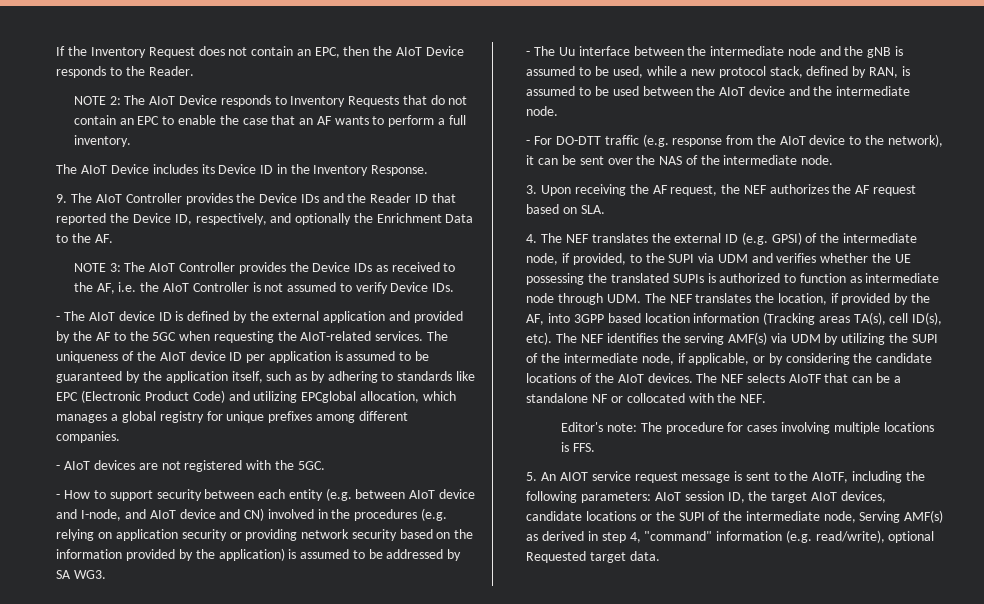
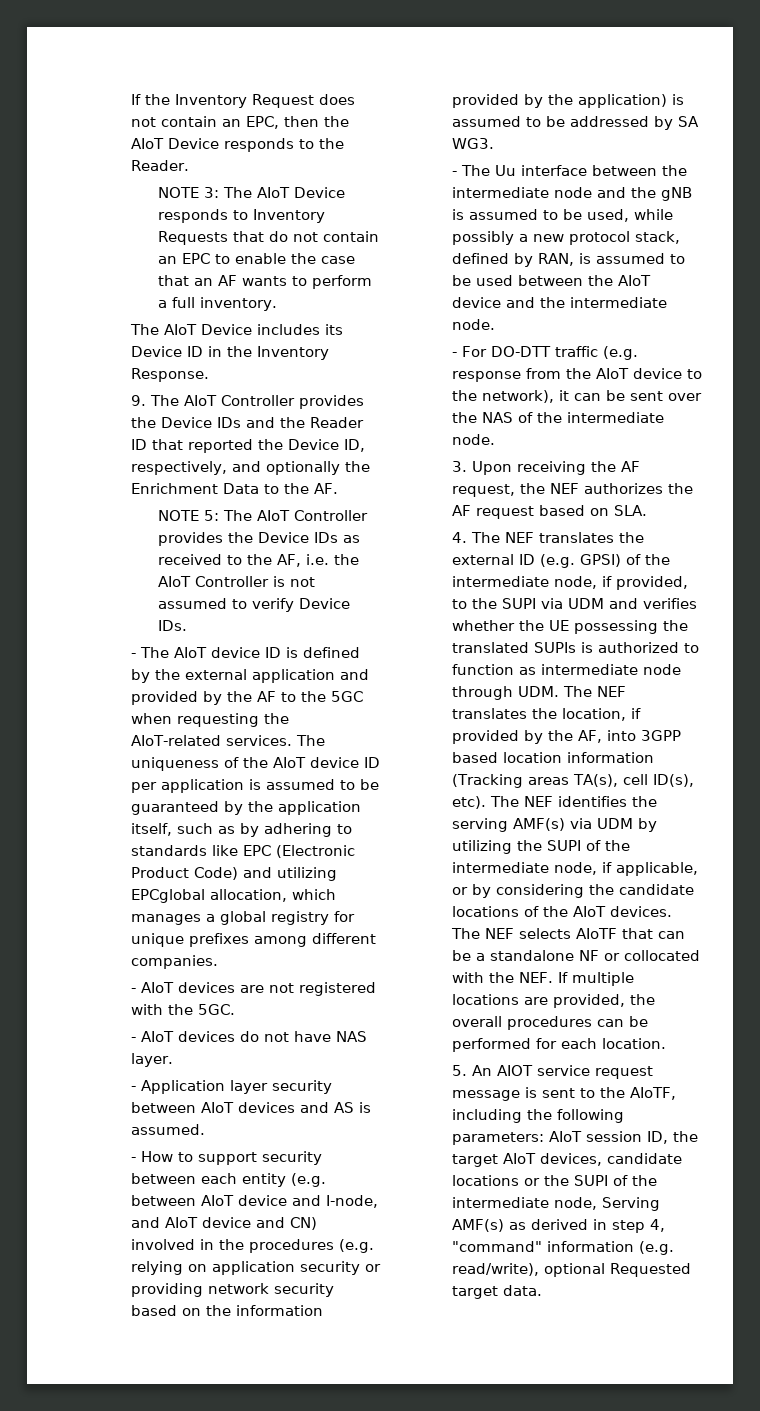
[109,96,121,105] 2: -> [203,187,219,198] 3:
[109,263,121,272] 3: -> [203,510,219,521] 5:
(325, 465) none -> [131,1031,368,1042] [131,1053,174,1067] [131,1080,333,1094] [131,1102,372,1113] [131,1124,206,1135] // - AIoT devices do not have NAS layer. // - Application layer security between AIoT devices and AS is assumed.
(677, 71) none -> [452,231,515,245] possibly
[561,422,934,434] [561,442,596,452] // Editor's note: The procedure for cases involving multiple locations is FFS. -> [558,972,635,986] [452,994,656,1008] [452,1016,649,1030] [452,1038,667,1052] If multiple locations are provided, the overall procedures can be performed for each location.

